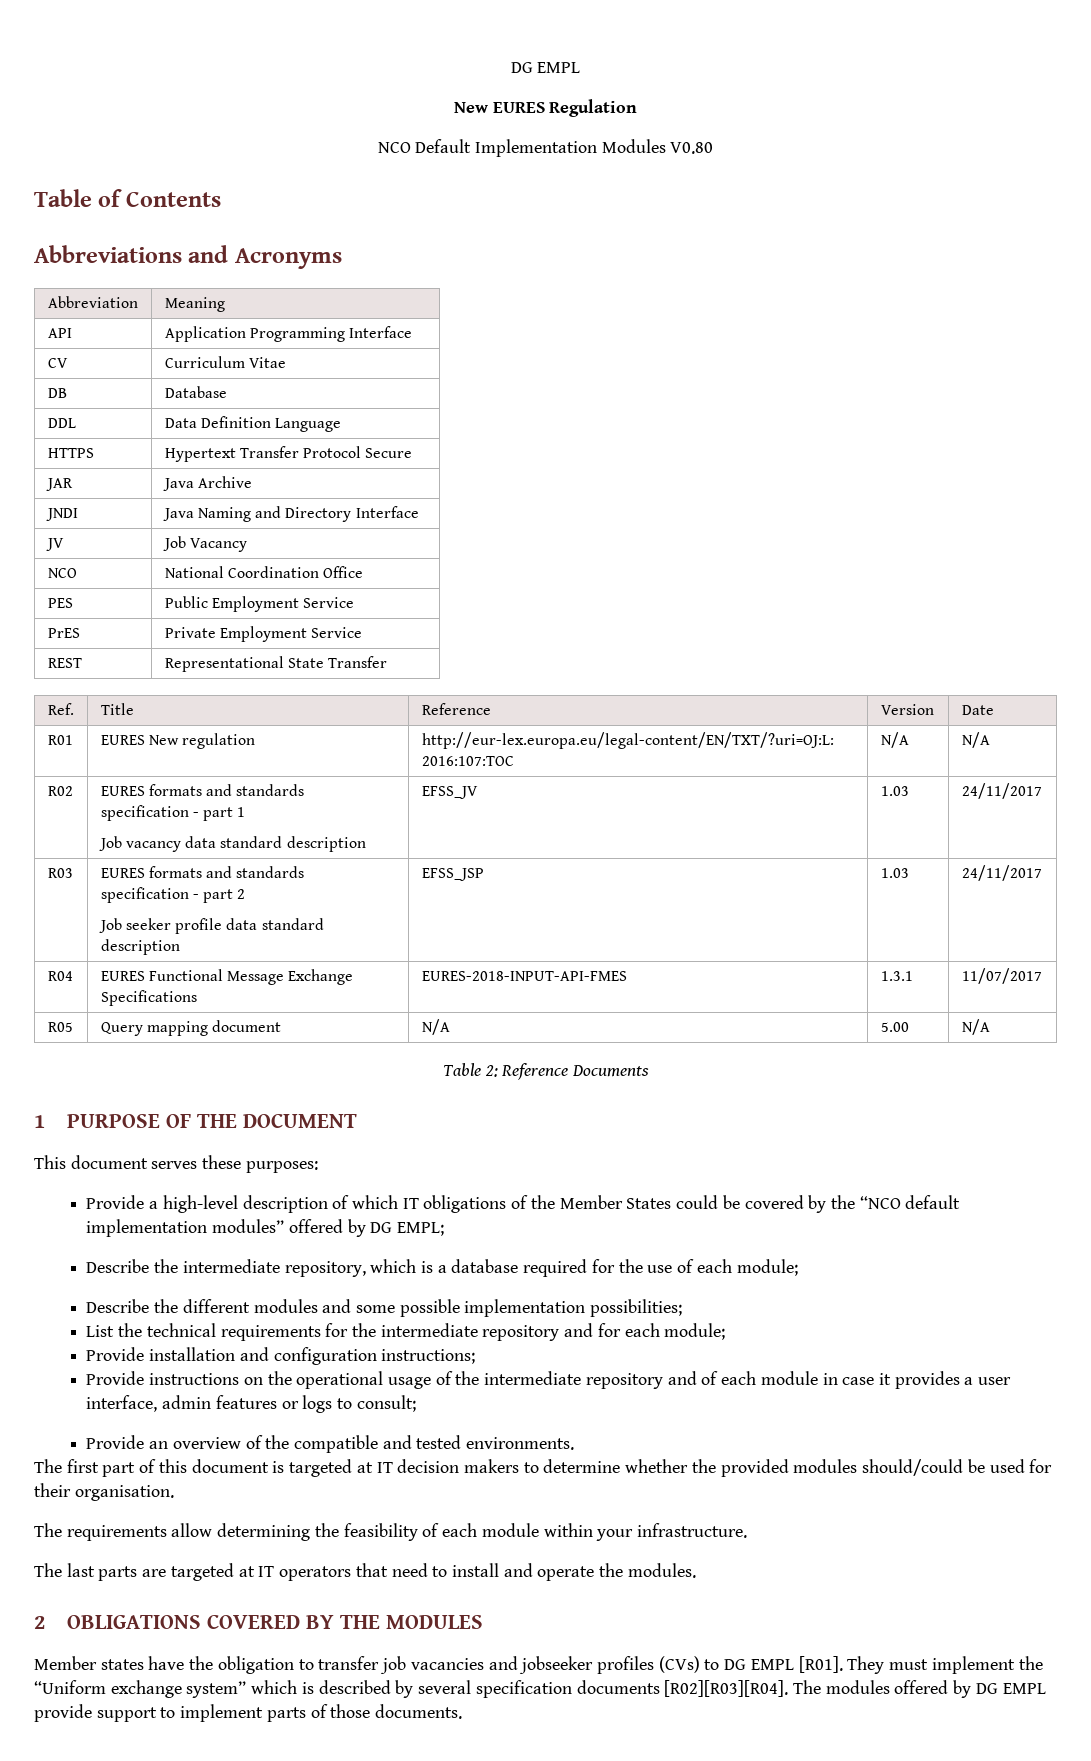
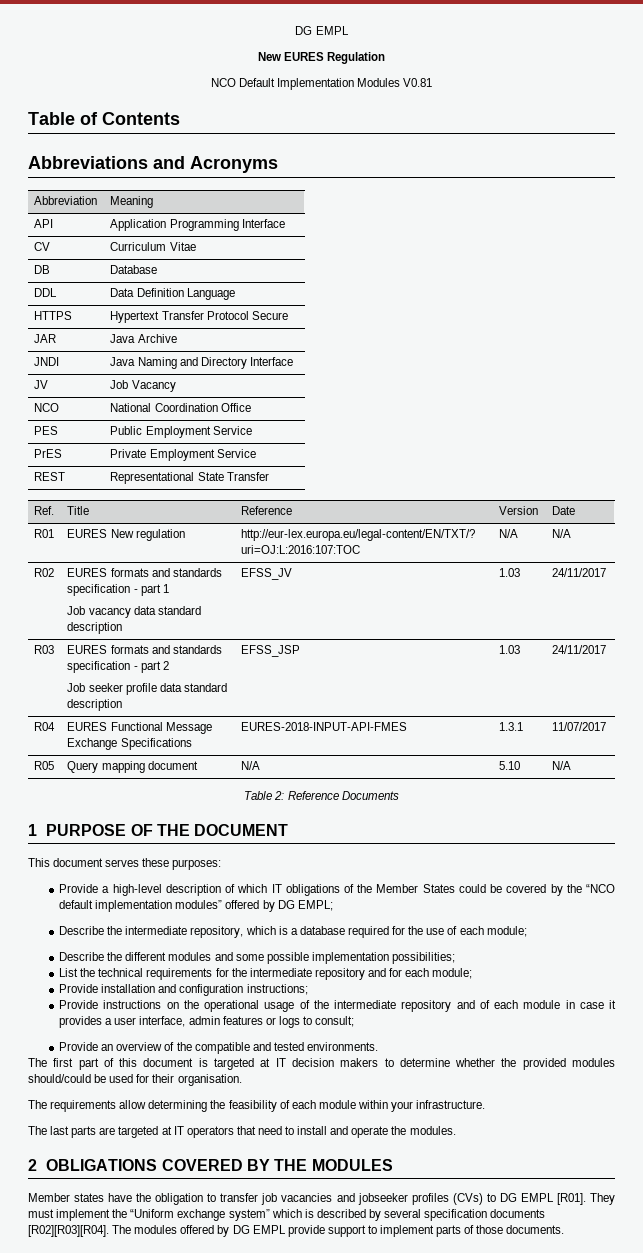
[670,142,714,154] V0.80 -> [403,78,433,87] V0.81
[880,1022,909,1032] 5.00 -> [499,761,521,770] 5.10

